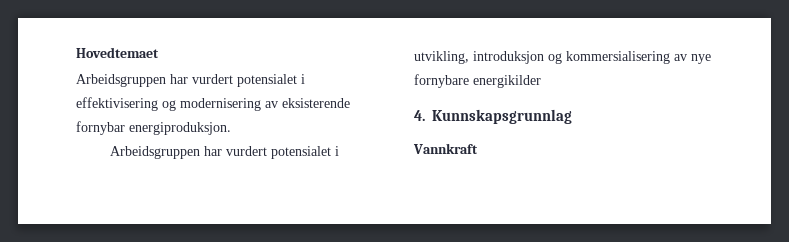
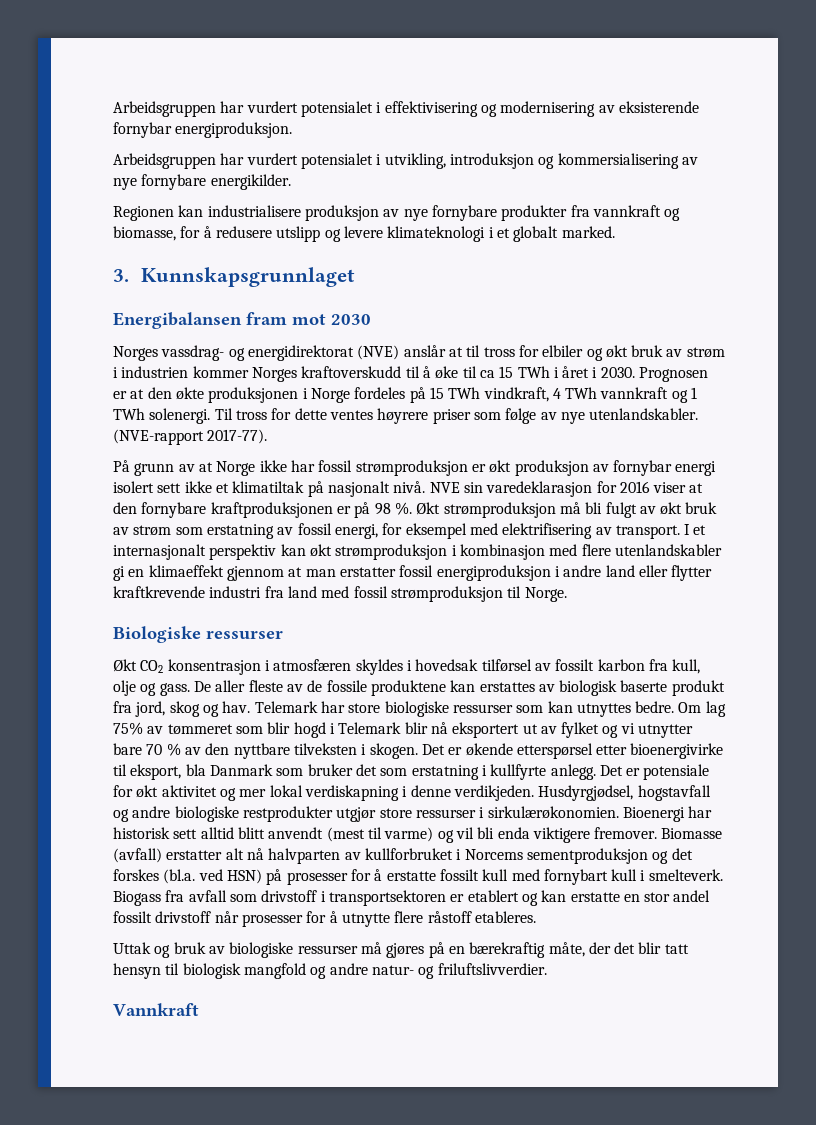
[76,47,159,58] Hovedtemaet // -> (113, 109) none
[473,75,541,88] [414,109,572,124] energikilder // 4. Kunnskapsgrunnlag -> [210,174,291,190] [113,205,681,221] [113,226,615,242] [113,267,356,287] [113,312,371,329] [113,345,725,361] [113,366,709,382] [113,387,698,403] [113,408,699,424] [113,429,268,445] [113,460,717,476] [113,481,704,497] [113,502,718,518] [113,523,707,539] [113,544,722,560] [113,565,713,581] [113,586,567,602] [113,626,283,643] [113,659,701,675] [113,680,725,696] [113,701,726,717] [113,722,694,738] [113,743,724,759] [113,764,710,780] [113,785,711,801] [113,806,713,822] [113,827,723,843] [113,848,693,864] [113,869,723,885] [113,890,711,906] [113,911,536,927] [113,942,689,958] [113,963,547,979] energikilder. // Regionen kan industrialisere produksjon av nye fornybare produkter fra vannkraft og biomasse, for å redusere utslipp og levere klimateknologi i et globalt marked. // 3. Kunnskapsgrunnlaget // Energibalansen fram mot 2030 // Norges vassdrag- og energidirektorat (NVE) anslår at til tross for elbiler og økt bruk av strøm i industrien kommer Norges kraftoverskudd til å øke til ca 15 TWh i året i 2030. Prognosen er at den økte produksjonen i Norge fordeles på 15 TWh vindkraft, 4 TWh vannkraft og 1 TWh solenergi. Til tross for dette ventes høyrere priser som følge av nye utenlandskabler. (NVE-rapport 2017-77). // På grunn av at Norge ikke har fossil strømproduksjon er økt produksjon av fornybar energi isolert sett ikke et klimatiltak på nasjonalt nivå. NVE sin varedeklarasjon for 2016 viser at den fornybare kraftproduksjonen er på 98 %. Økt strømproduksjon må bli fulgt av økt bruk av strøm som erstatning av fossil energi, for eksempel med elektrifisering av transport. I et internasjonalt perspektiv kan økt strømproduksjon i kombinasjon med flere utenlandskabler gi en klimaeffekt gjennom at man erstatter fossil energiproduksjon i andre land eller flytter kraftkrevende industri fra land med fossil strømproduksjon til Norge. // Biologiske ressurser // Økt CO2 konsentrasjon i atmosfæren skyldes i hovedsak tilførsel av fossilt karbon fra kull, olje og gass. De aller fleste av de fossile produktene kan erstattes av biologisk baserte produkt fra jord, skog og hav. Telemark har store biologiske ressurser som kan utnyttes bedre. Om lag 75% av tømmeret som blir hogd i Telemark blir nå eksportert ut av fylket og vi utnytter bare 70 % av den nyttbare tilveksten i skogen. Det er økende etterspørsel etter bioenergivirke til eksport, bla Danmark som bruker det som erstatning i kullfyrte anlegg. Det er potensiale for økt aktivitet og mer lokal verdiskapning i denne verdikjeden. Husdyrgjødsel, hogstavfall og andre biologiske restprodukter utgjør store ressurser i sirkulærøkonomien. Bioenergi har historisk sett alltid blitt anvendt (mest til varme) og vil bli enda viktigere fremover. Biomasse (avfall) erstatter alt nå halvparten av kullforbruket i Norcems sementproduksjon og det forskes (bl.a. ved HSN) på prosesser for å erstatte fossilt kull med fornybart kull i smelteverk. Biogass fra avfall som drivstoff i transportsektoren er etablert og kan erstatte en stor andel fossilt drivstoff når prosesser for å utnytte flere råstoff etableres. // Uttak og bruk av biologiske ressurser må gjøres på en bærekraftig måte, der det blir tatt hensyn til biologisk mangfold og andre natur- og friluftslivverdier.

